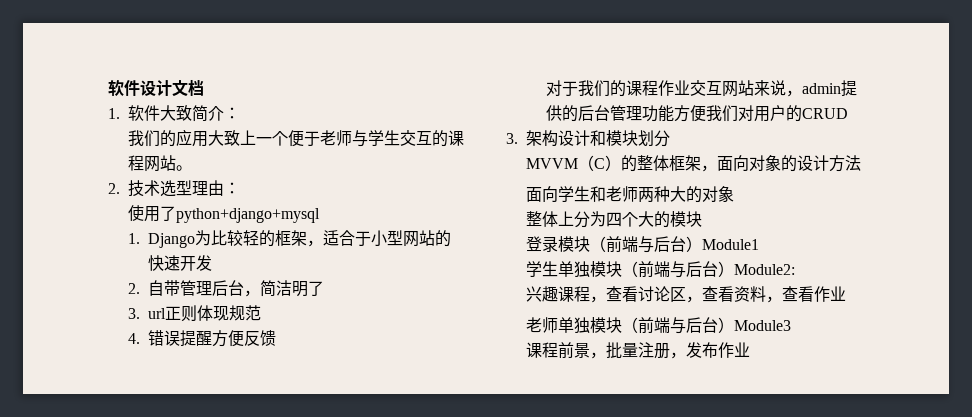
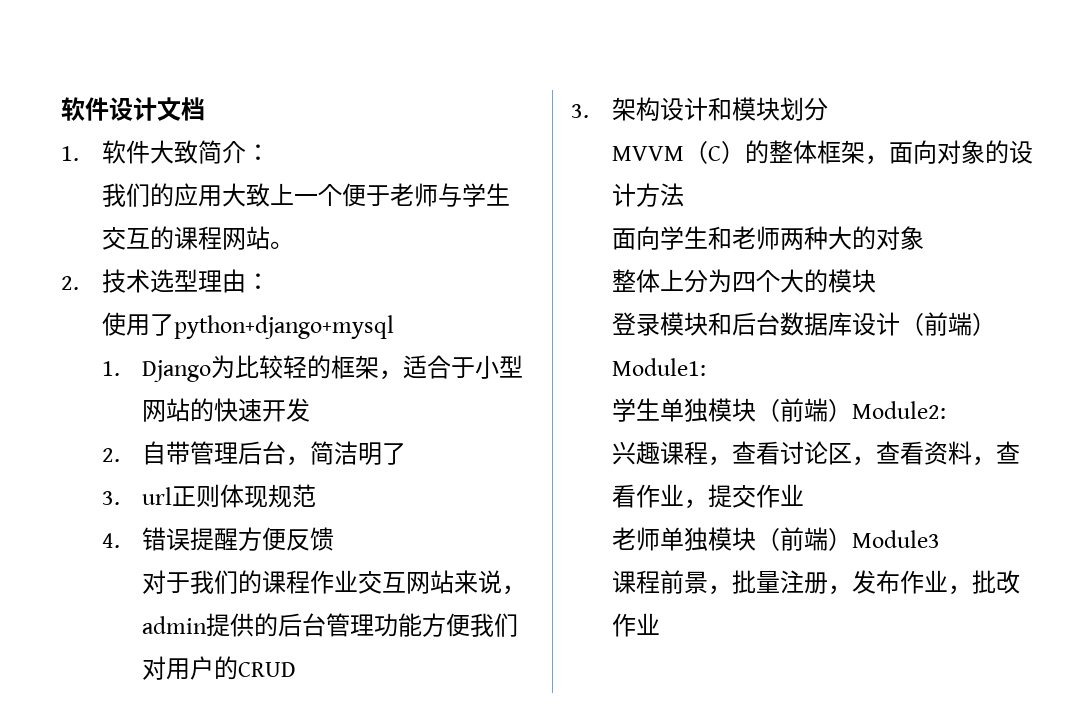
[589,236,759,253] （前端与后台）Module1 -> [707,312,996,336] [611,358,706,376] 和后台数据库设计（前端）Module1:
[669,261,718,278] 与后台 -> (828, 410) none
(846, 293) none -> [683,484,804,509] ，提交作业
[669,317,718,334] 与后台 -> (828, 539) none
(750, 349) none -> [947,570,1020,595] [611,613,660,637] ，批改作业

